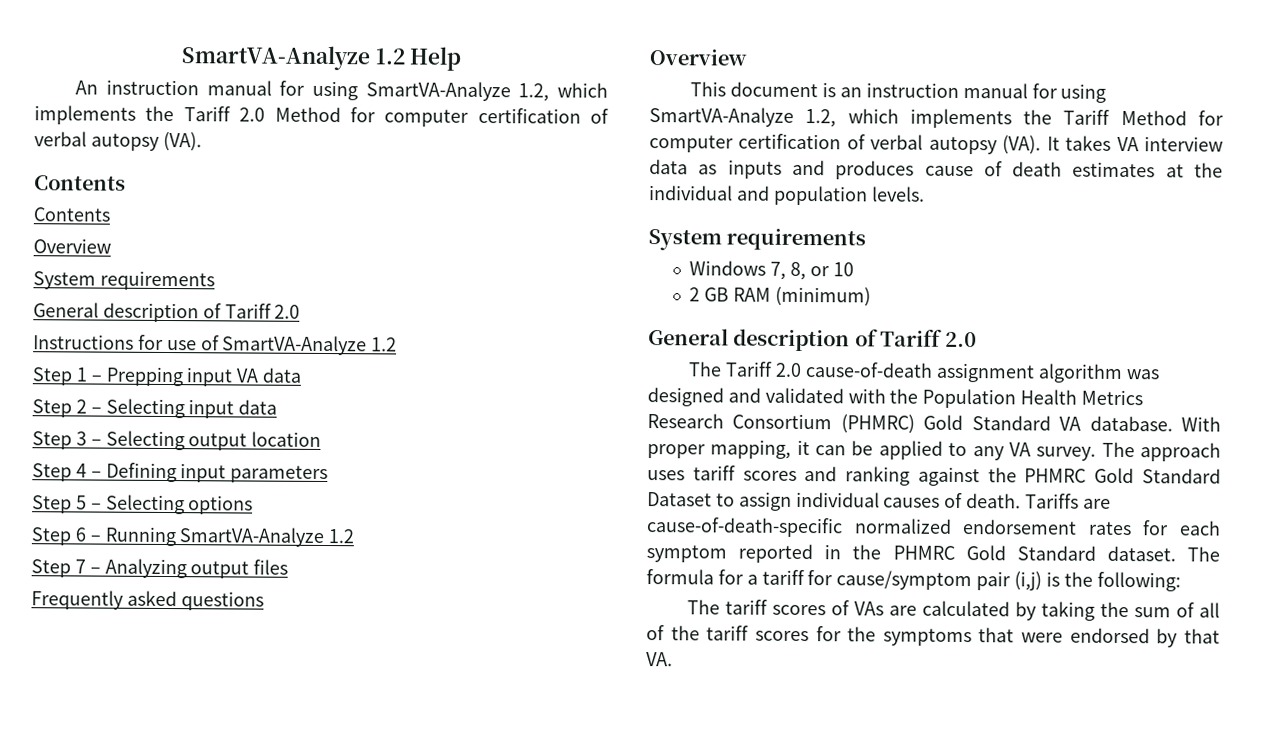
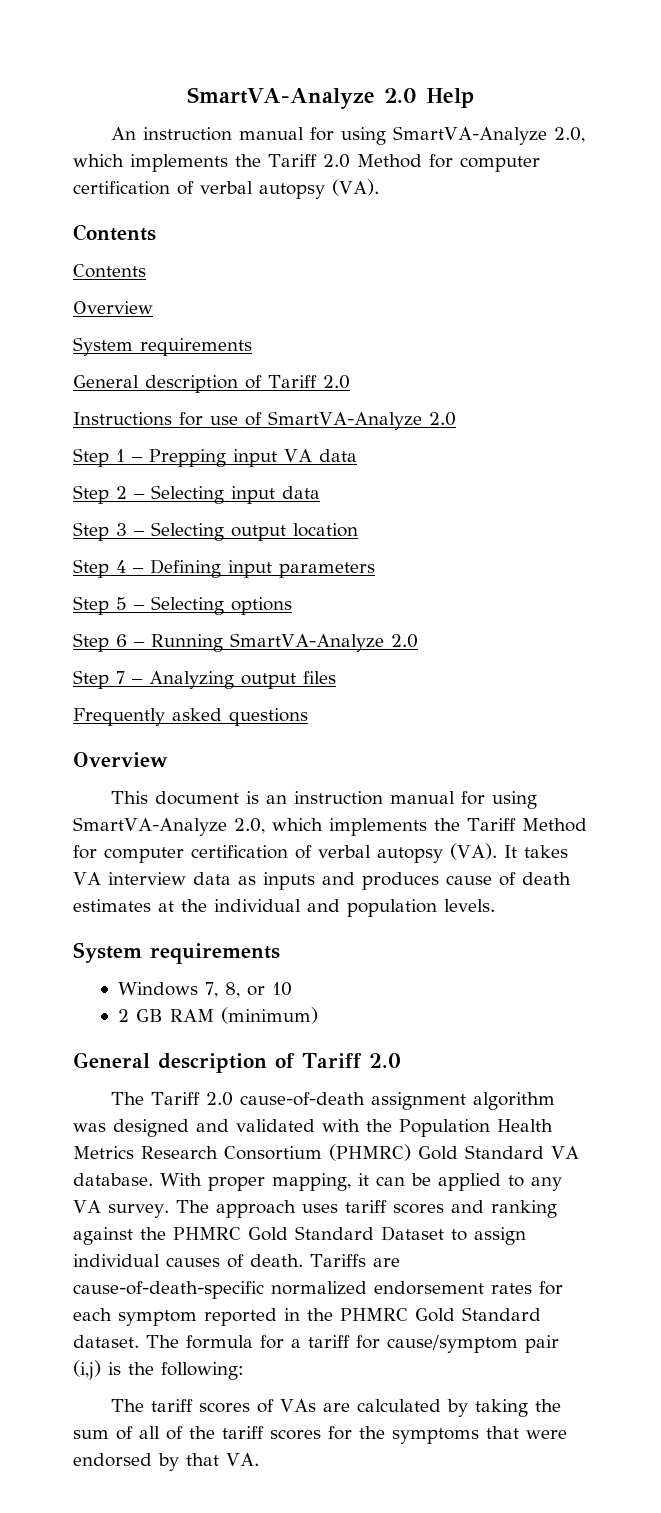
[180,45,405,71] SmartVA-Analyze 1.2 -> [186,87,418,109] SmartVA-Analyze 2.0
[518,83,550,102] 1.2, -> [553,127,585,143] 2.0,
[371,337,398,352] 1.2 -> [428,412,456,426] 2.0
[328,529,355,544] 1.2 -> [390,634,418,648] 2.0
[805,109,837,128] 1.2, -> [233,818,265,834] 2.0,

